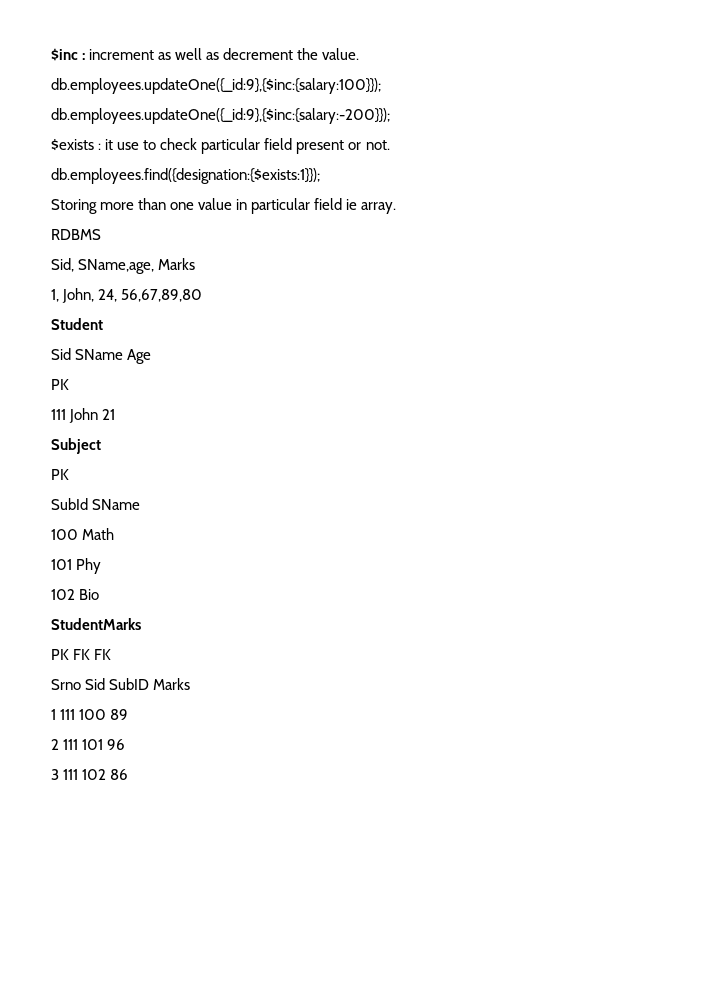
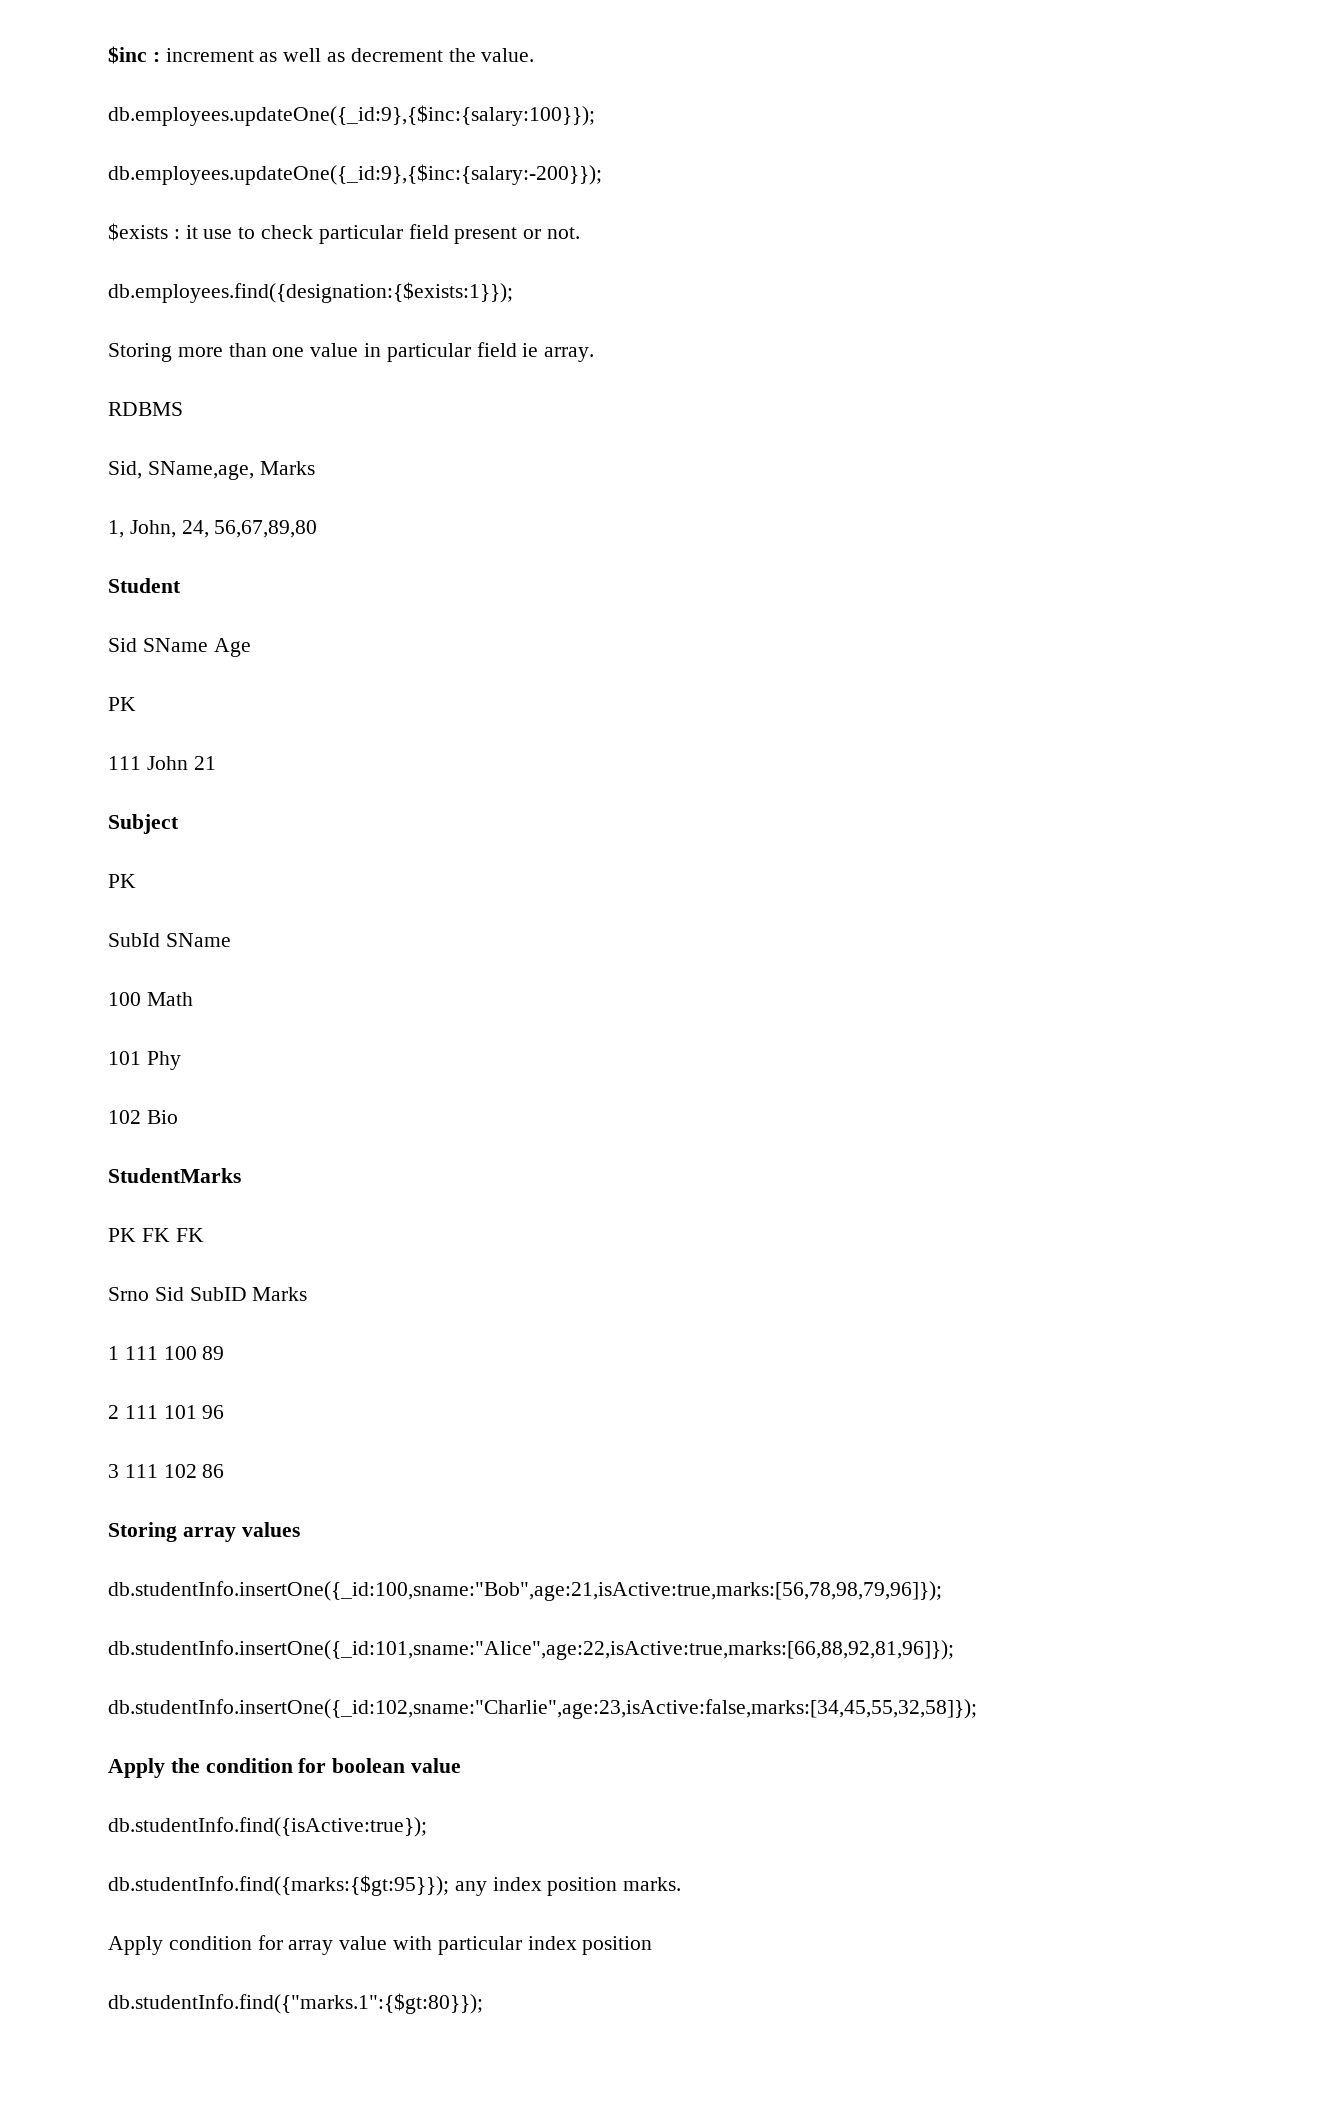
(129, 774) none -> [108,1522,300,1542] [108,1581,942,1601] [108,1640,954,1660] [108,1699,977,1719] [108,1758,462,1778] [108,1817,427,1837] [108,1875,682,1896] [108,1935,653,1955] [108,1993,483,2014] // Storing array values // db.studentInfo.insertOne({_id:100,sname:"Bob",age:21,isActive:true,marks:[56,78,98,79,96]}); // db.studentInfo.insertOne({_id:101,sname:"Alice",age:22,isActive:true,marks:[66,88,92,81,96]}); // db.studentInfo.insertOne({_id:102,sname:"Charlie",age:23,isActive:false,marks:[34,45,55,32,58]}); // Apply the condition for boolean value // db.studentInfo.find({isActive:true}); // db.studentInfo.find({marks:{$gt:95}}); any index position marks. // Apply condition for array value with particular index position // db.studentInfo.find({"marks.1":{$gt:80}});

